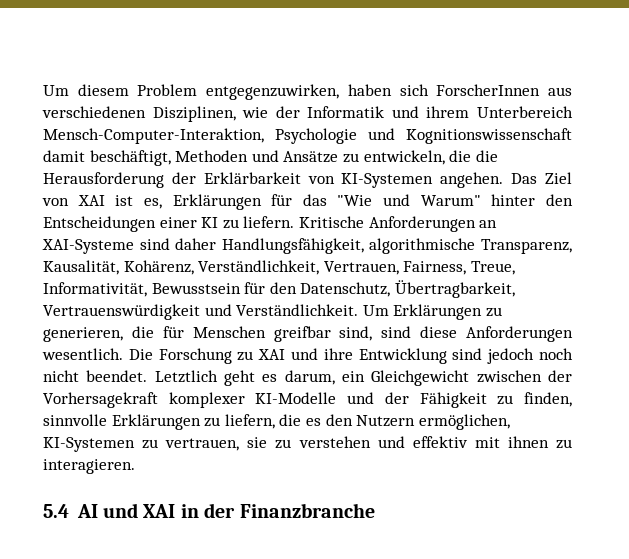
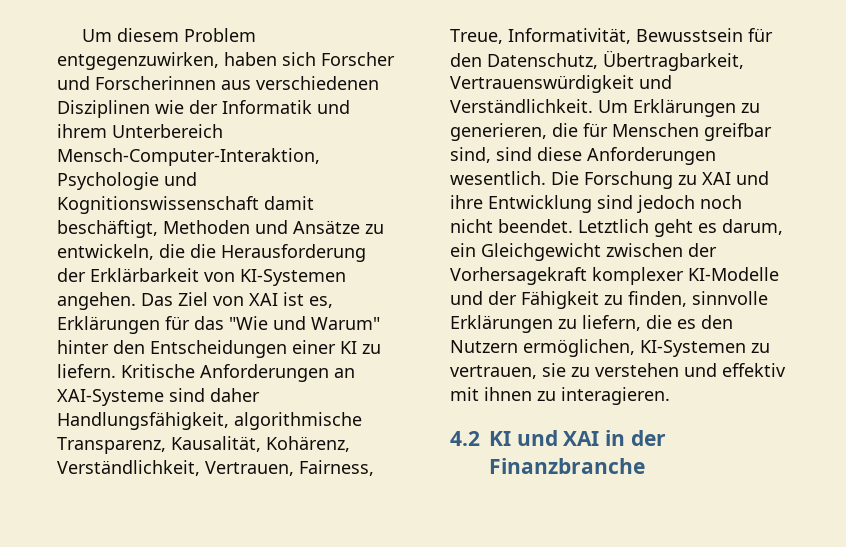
[436,84,541,96] ForscherInnen -> [321,52,395,66] [57,76,216,90] Forscher und Forscherinnen
[152,106,236,122] Disziplinen, -> [57,100,150,118] Disziplinen
[43,504,98,518] 5.4 AI -> [450,431,511,446] 4.2 KI

